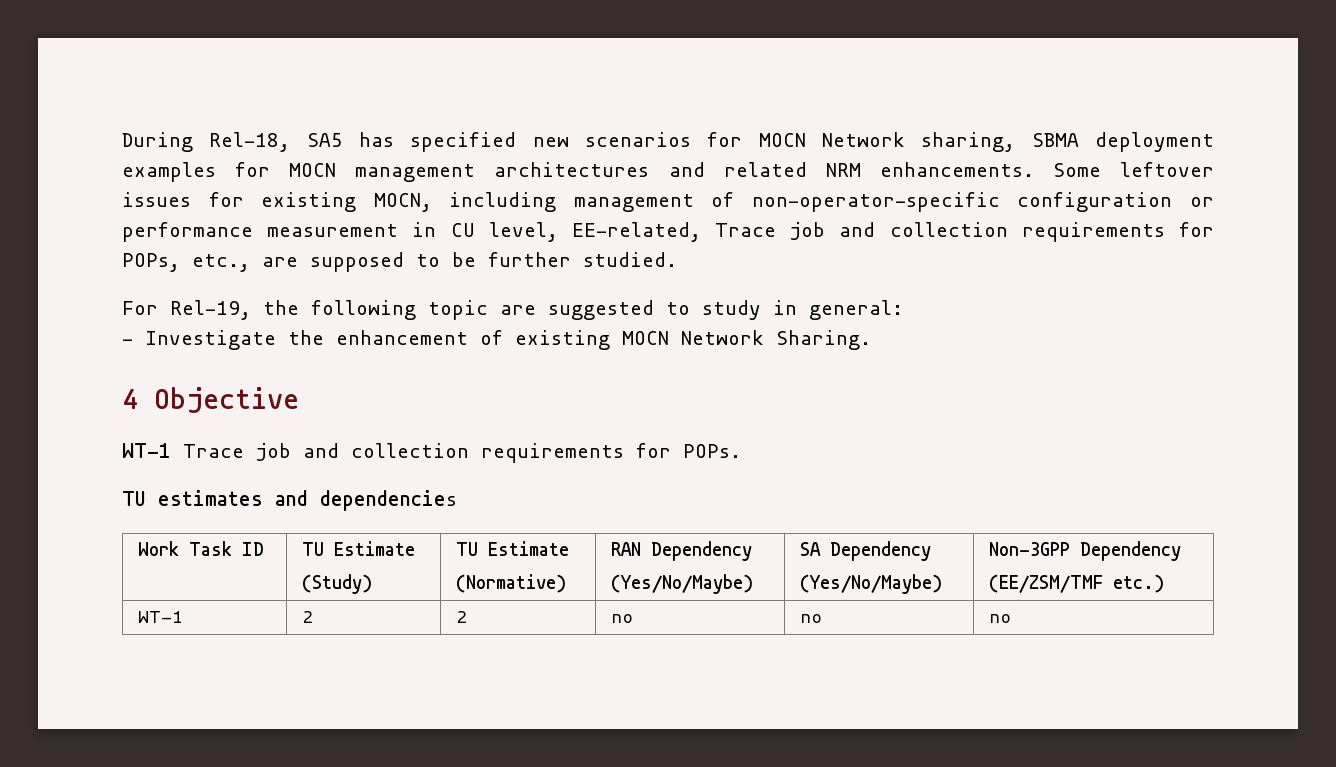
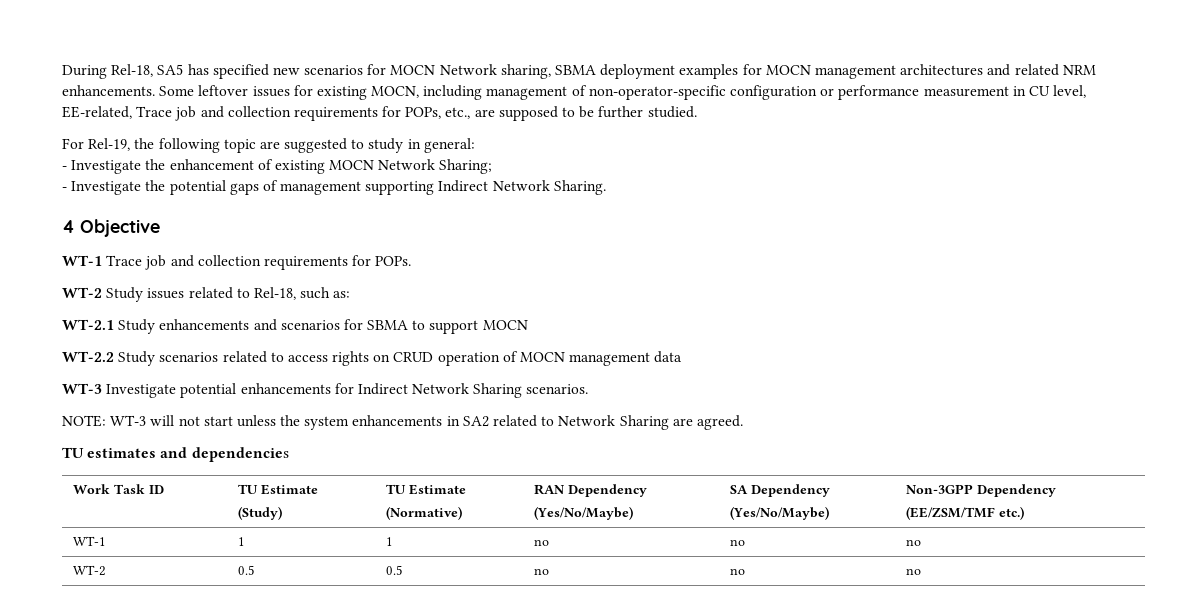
(764, 337) none -> [439,159,493,174] [62,180,550,195] Sharing; // - Investigate the potential gaps of management supporting Indirect Network
(741, 451) none -> [62,287,351,302] [62,319,528,334] [62,351,683,366] [62,383,589,398] [62,415,743,430] // WT-2 Study issues related to Rel-18, such as: // WT-2.1 Study enhancements and scenarios for SBMA to support MOCN // WT-2.2 Study scenarios related to access rights on CRUD operation of MOCN management data // WT-3 Investigate potential enhancements for Indirect Network Sharing scenarios. // NOTE: WT-3 will not start unless the system enhancements in SA2 related to Network Sharing are agreed.
[302,611,313,623] [456,611,467,623] [611,614,634,623] [800,614,823,623] [989,614,1012,623] 2 | 2 | no | no | no -> [238,537,246,546] [386,537,394,546] [534,539,550,546] [730,539,746,546] [906,539,922,546] [73,565,107,576] [238,565,256,575] [386,565,404,575] [534,568,550,575] [730,568,746,575] [906,568,922,575] 1 | 1 | no | no | no // WT-2 | 0.5 | 0.5 | no | no | no

